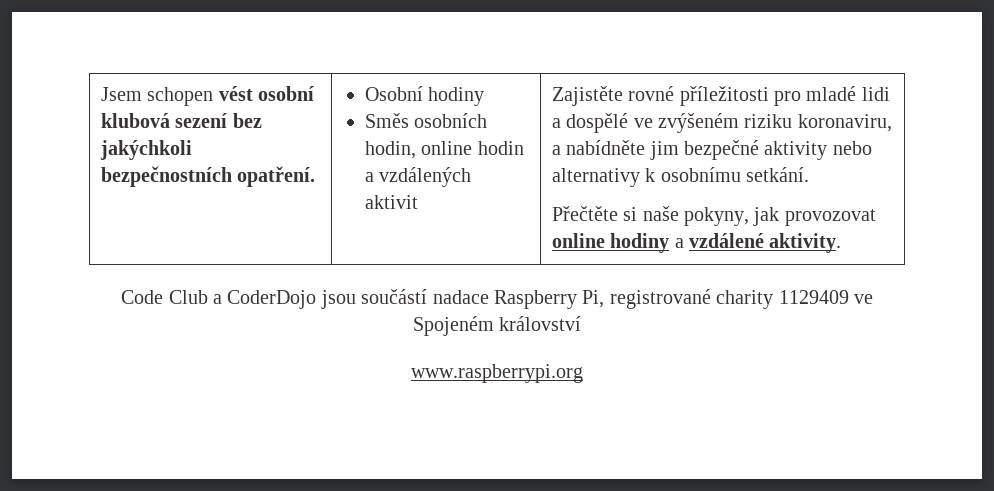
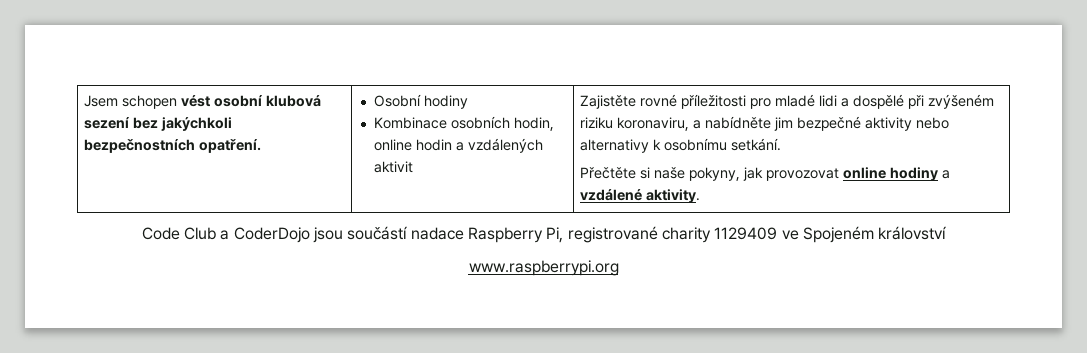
[364,113,409,128] Směs -> [374,117,448,129] Kombinace
[633,118,653,128] ve -> [908,95,925,109] při

